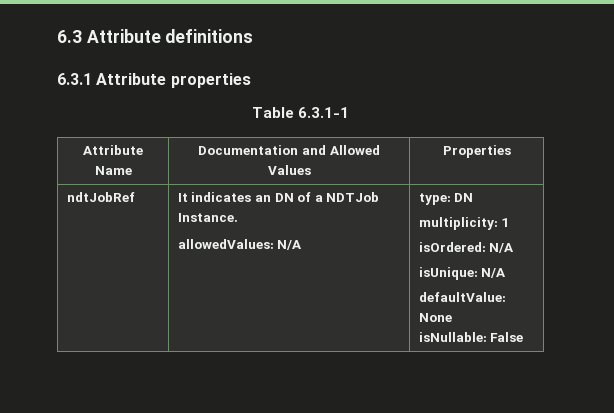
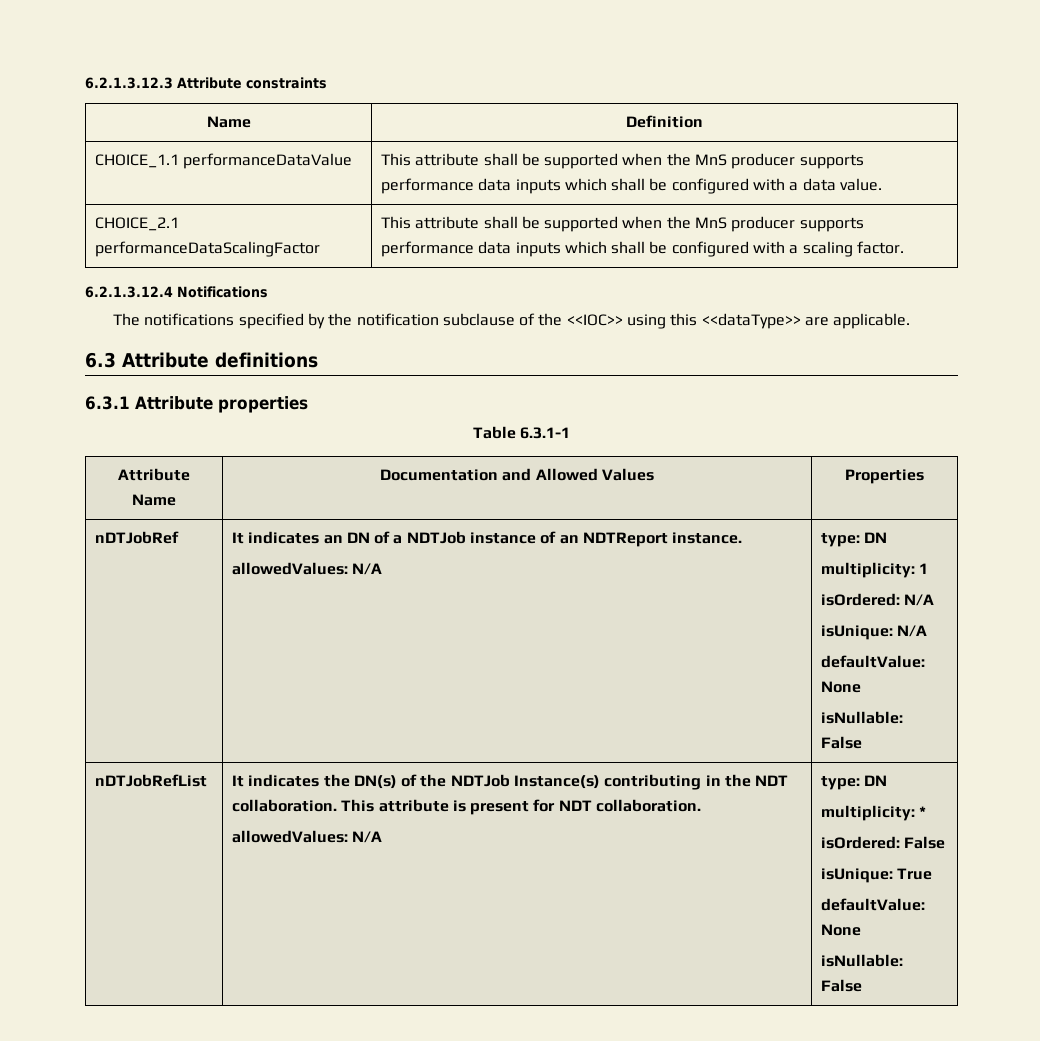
(57, 36) none -> [85,77,327,89] [206,116,251,128] [626,115,703,128] [94,153,353,169] [380,153,864,169] [380,178,883,194] [94,217,179,231] [94,241,320,257] [380,216,864,232] [380,241,905,257] [85,286,268,298] [112,313,911,329] 6.2.1.3.12.3 Attribute constraints // Name | Definition // CHOICE_1.1 performanceDataValue | This attribute shall be supported when the MnS producer supports performance data inputs which shall be configured with a data value. // CHOICE_2.1 performanceDataScalingFactor | This attribute shall be supported when the MnS producer supports performance data inputs which shall be configured with a scaling factor. // 6.2.1.3.12.4 Notifications // The notifications specified by the notification subclause of the <<IOC>> using this <<dataType>> are applicable. //
[66,192,135,202] ndtJobRef -> [94,531,179,544] nDTJobRef
[177,213,238,222] Instance. -> [470,531,743,547] instance of an NDTReport instance.
(524, 337) none -> [94,774,207,787] [231,774,789,790] [231,799,702,815] [231,830,383,843] [820,775,888,790] [820,805,927,821] [820,836,946,849] [820,868,933,883] [820,898,925,911] [820,924,861,936] [820,954,903,967] [820,979,862,992] // nDTJobRefList | It indicates the DN(s) of the NDTJob Instance(s) contributing in the NDT collaboration. This attribute is present for NDT collaboration. // allowedValues: N/A | type: DN // multiplicity: * // isOrdered: False // isUnique: True // defaultValue: None // isNullable: False

